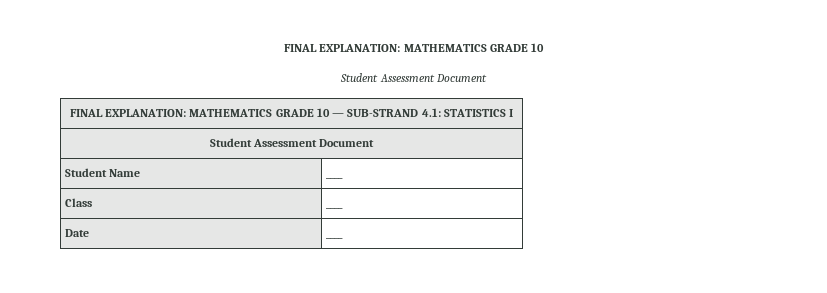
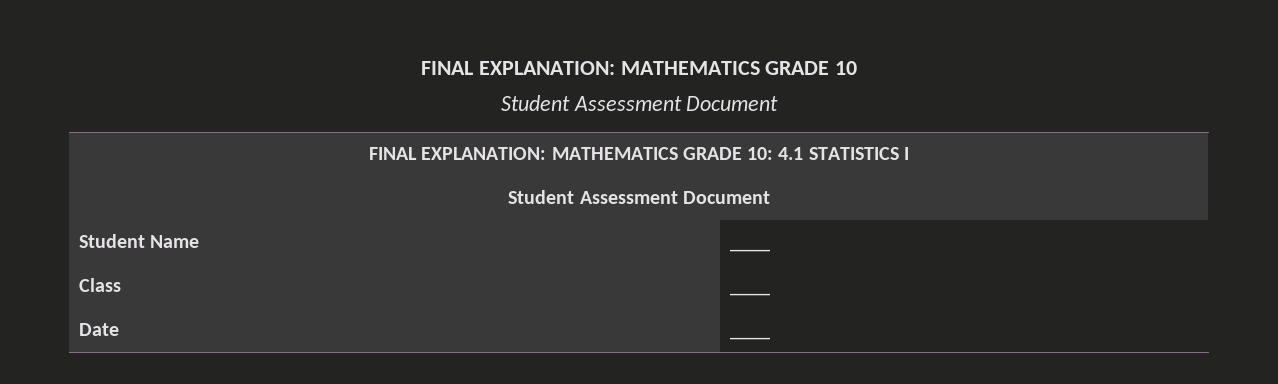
[316,108,441,117] 10 — SUB-STRAND 4.1: -> [747,147,804,160] 10: 4.1

